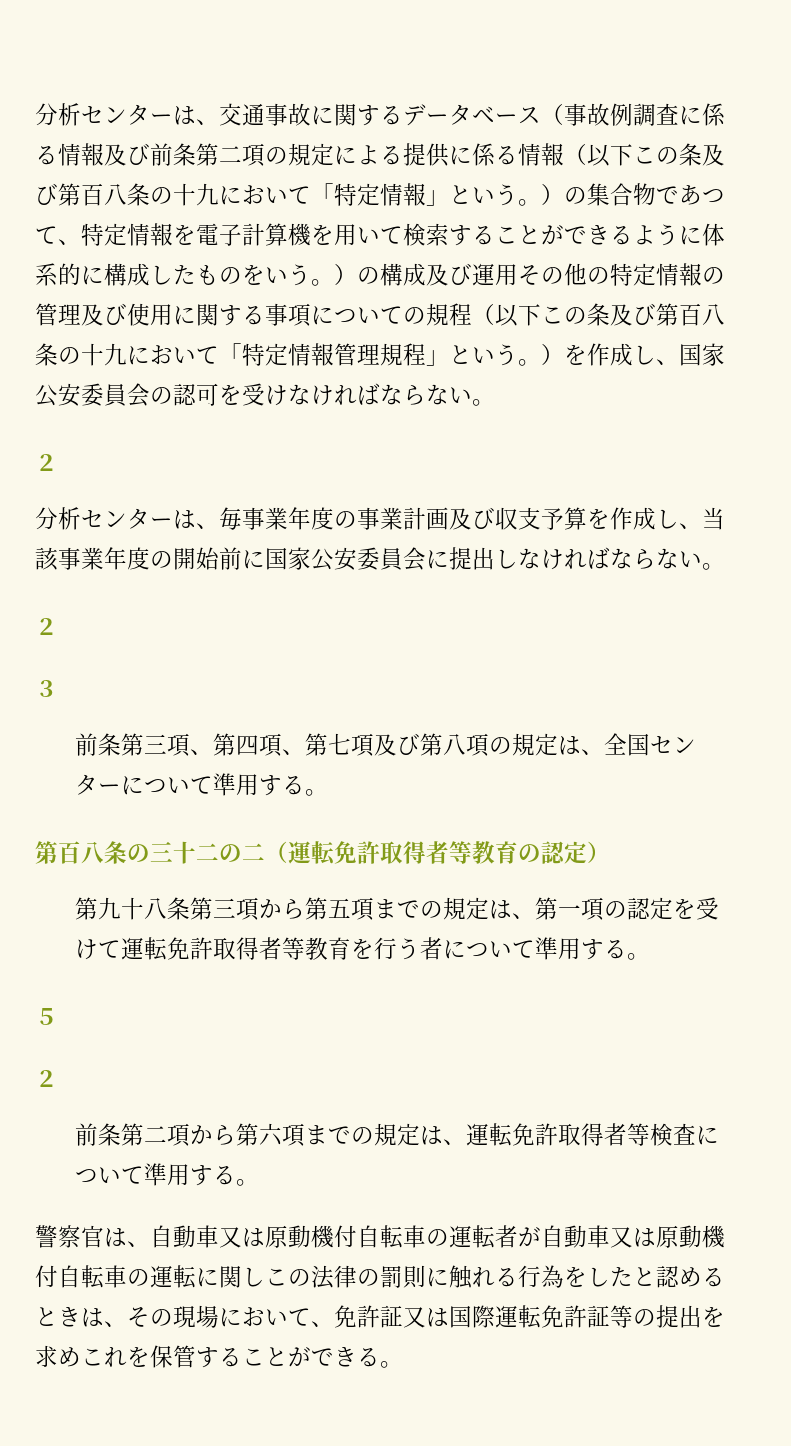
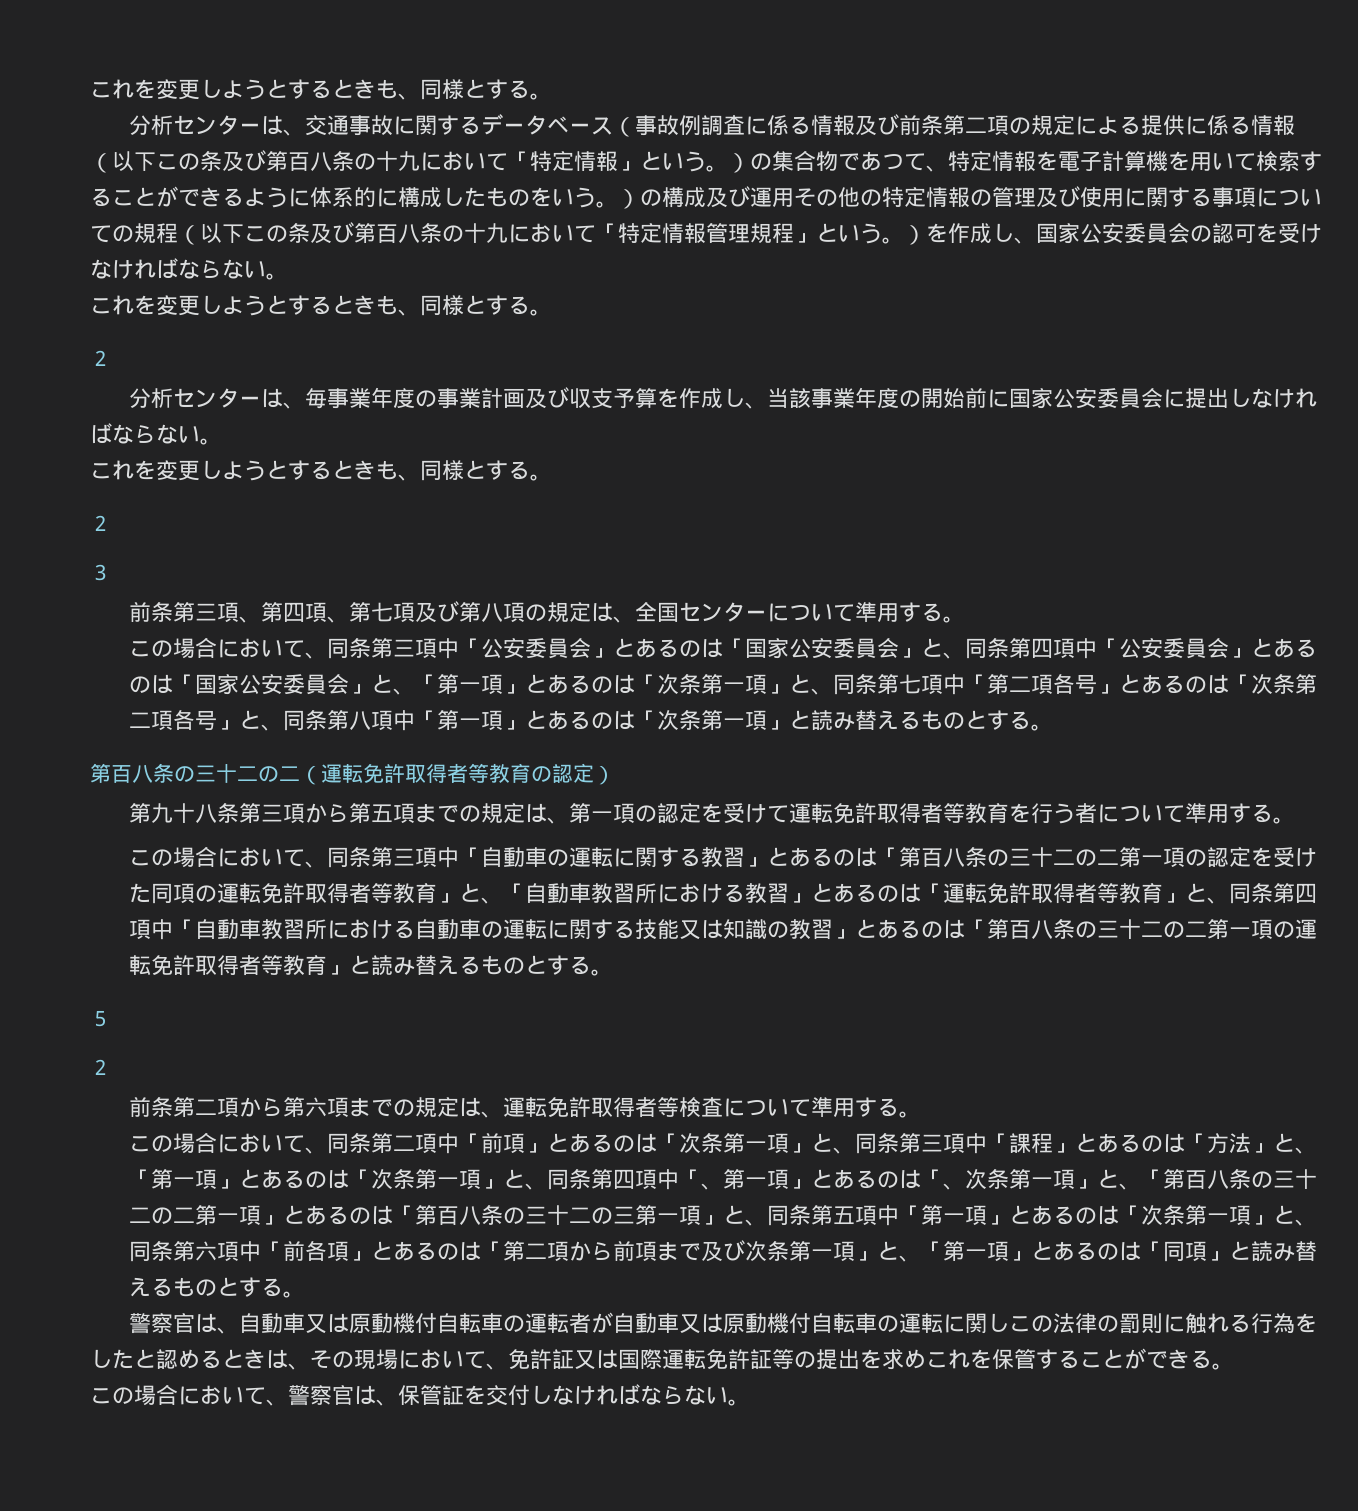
(35, 114) none -> [90,79,552,100] これを変更しようとするときも、同様とする。 //
(495, 402) none -> [90,295,552,316] // これを変更しようとするときも、同様とする。
(725, 566) none -> [90,460,552,481] // これを変更しようとするときも、同様とする。
(329, 792) none -> [128,637,1317,659] [128,674,1317,695] [128,710,1053,731] // この場合において、同条第三項中「公安委員会」とあるのは「国家公安委員会」と、同条第四項中「公安委員会」とあるのは「国家公安委員会」と、「第一項」とあるのは「次条第一項」と、同条第七項中「第二項各号」とあるのは「次条第二項各号」と、同条第八項中「第一項」とあるのは「次条第一項」と読み替えるものとする。
(651, 956) none -> [128,846,1317,868] [128,883,1317,904] [128,919,1317,940] [128,955,613,976] // この場合において、同条第三項中「自動車の運転に関する教習」とあるのは「第百八条の三十二の二第一項の認定を受けた同項の運転免許取得者等教育」と、「自動車教習所における教習」とあるのは「運転免許取得者等教育」と、同条第四項中「自動車教習所における自動車の運転に関する技能又は知識の教習」とあるのは「第百八条の三十二の二第一項の運転免許取得者等教育」と読み替えるものとする。
(260, 1182) none -> [128,1132,1317,1154] [128,1169,1317,1190] [128,1205,1317,1226] [128,1240,1317,1262] [128,1277,305,1298] // この場合において、同条第二項中「前項」とあるのは「次条第一項」と、同条第三項中「課程」とあるのは「方法」と、「第一項」とあるのは「次条第一項」と、同条第四項中「、第一項」とあるのは「、次条第一項」と、「第百八条の三十二の二第一項」とあるのは「第百八条の三十二の三第一項」と、同条第五項中「第一項」とあるのは「次条第一項」と、同条第六項中「前各項」とあるのは「第二項から前項まで及び次条第一項」と、「第一項」とあるのは「同項」と読み替えるものとする。
(403, 1364) none -> [90,1384,750,1406] // この場合において、警察官は、保管証を交付しなければならない。

